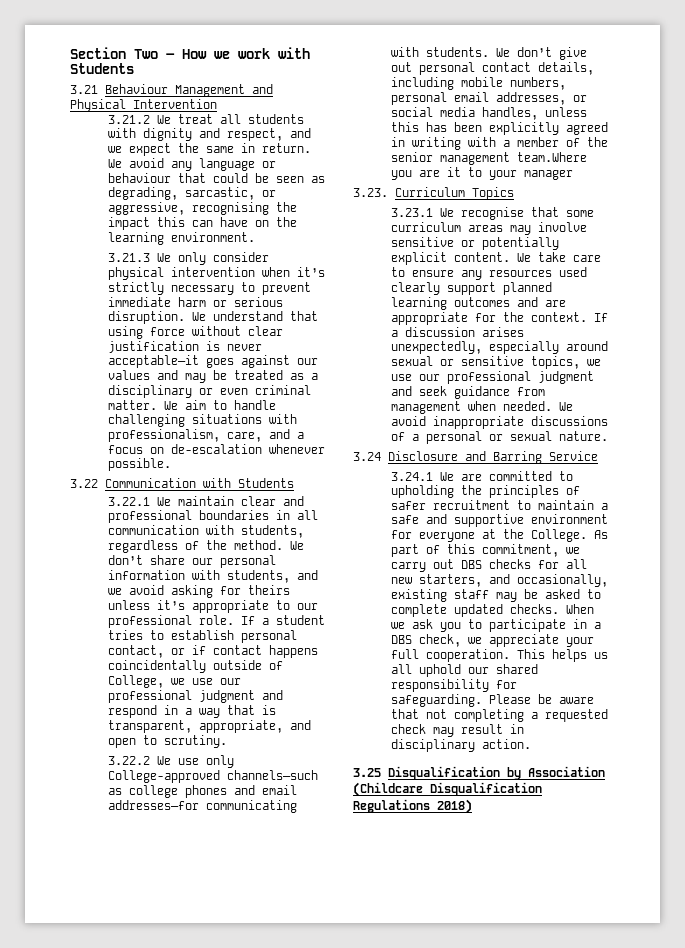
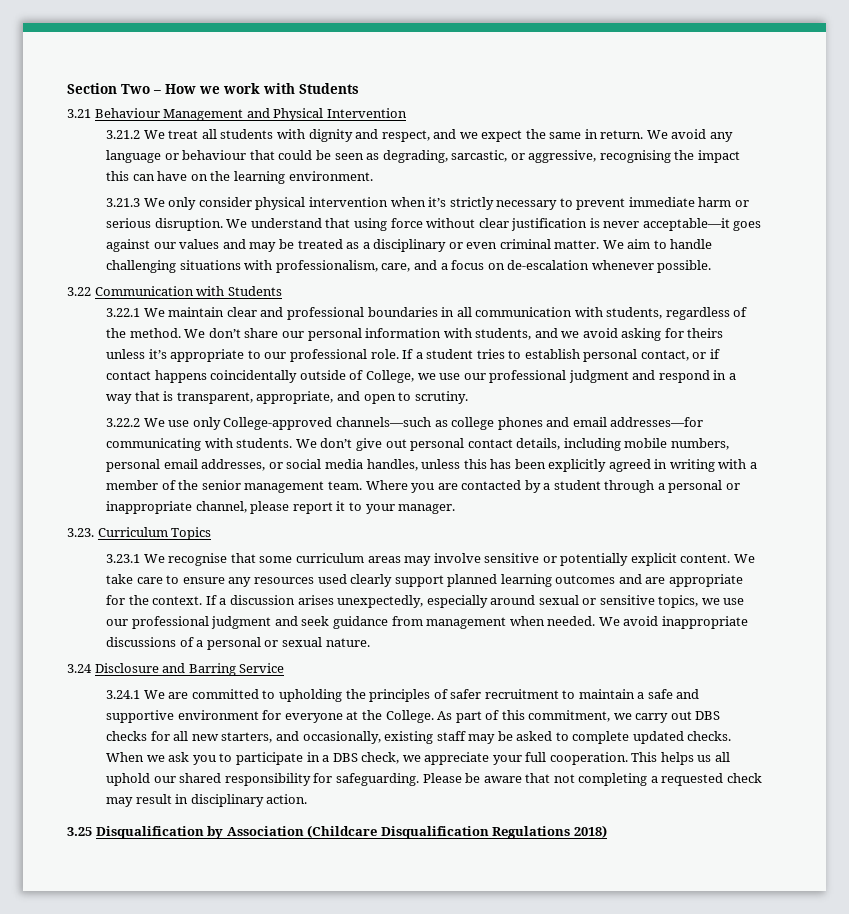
[517,152,588,162] [391,170,441,180] team.Where you are -> [327,480,740,493] [106,501,333,514] team. Where you are contacted by a student through a personal or inappropriate channel, please report
[524,170,574,180] manager -> [398,504,456,514] manager.

